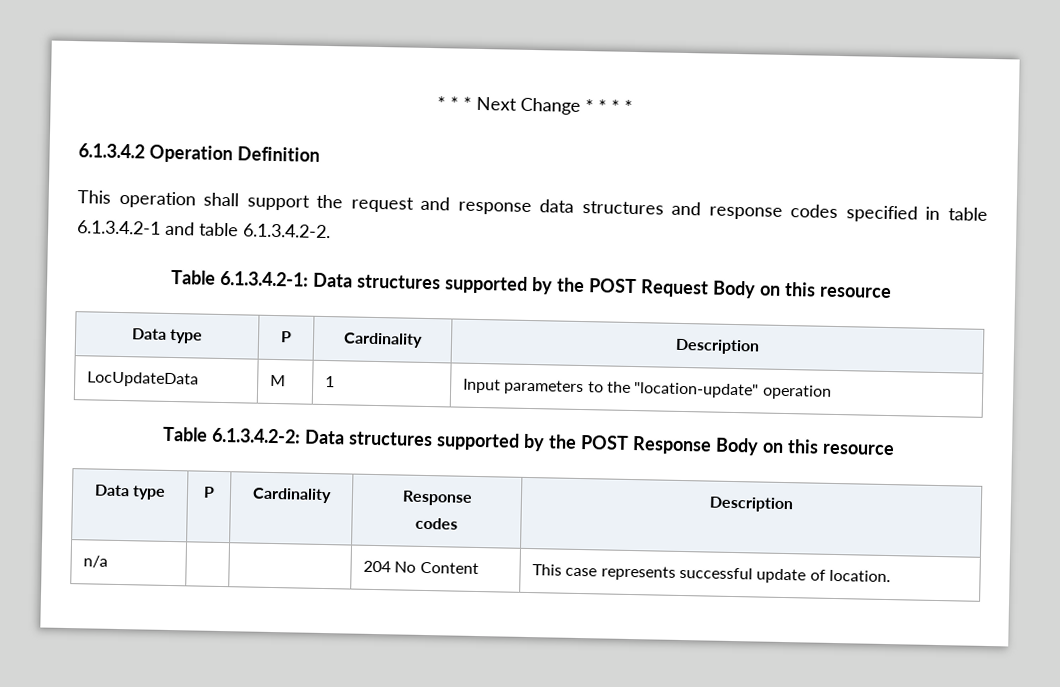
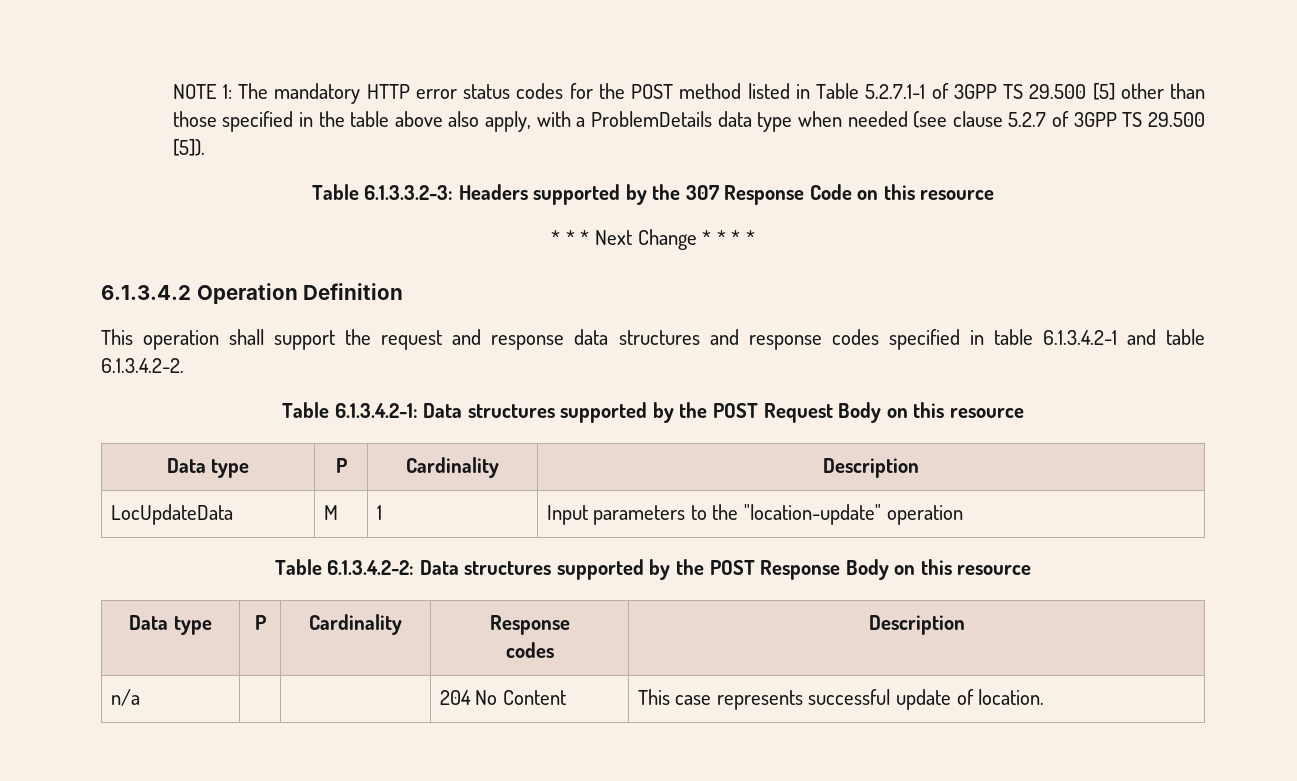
(436, 103) none -> [172,83,1206,104] [172,111,1205,132] [172,139,205,156] [311,184,995,205] NOTE 1: The mandatory HTTP error status codes for the POST method listed in Table 5.2.7.1-1 of 3GPP TS 29.500 [5] other than those specified in the table above also apply, with a ProblemDetails data type when needed (see clause 5.2.7 of 3GPP TS 29.500 [5]). // Table 6.1.3.3.2-3: Headers supported by the 307 Response Code on this resource //

